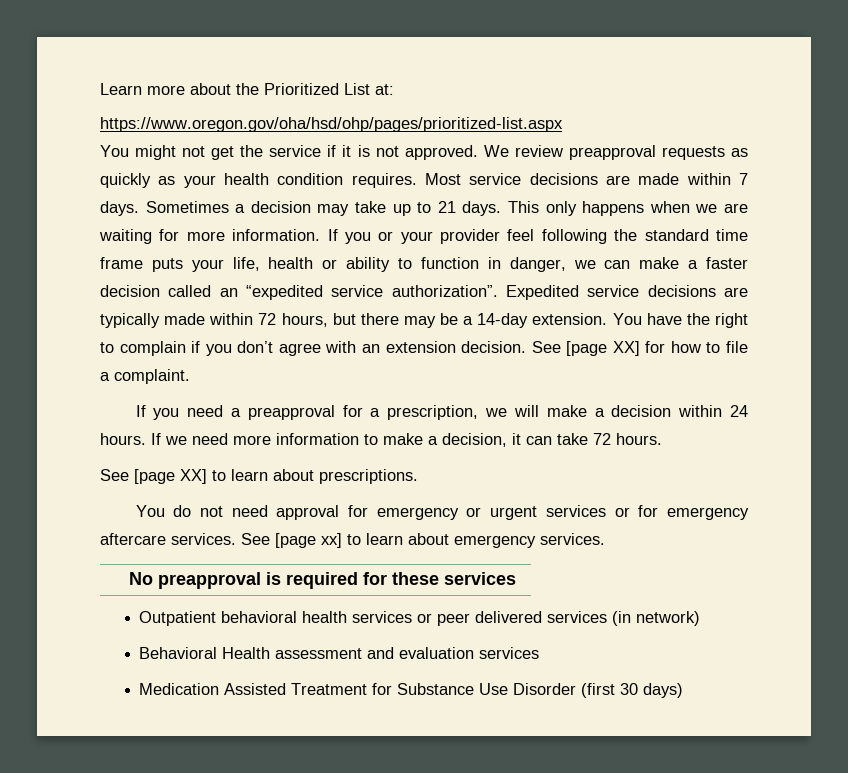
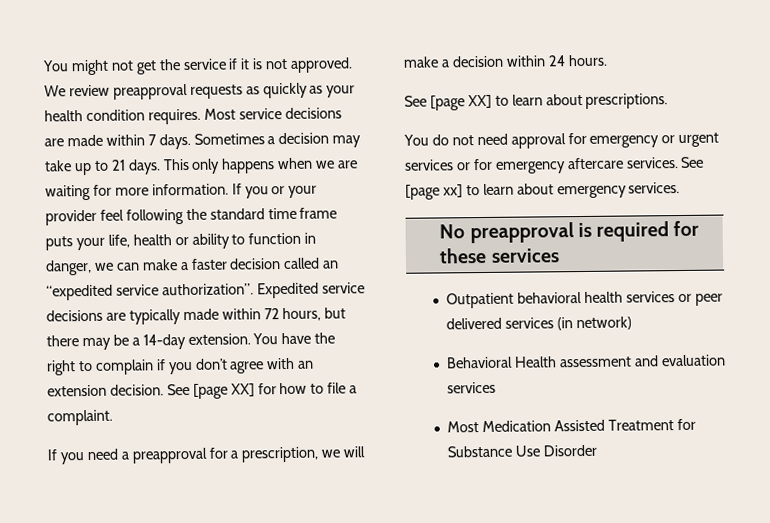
[100,83,394,95] [100,117,563,132] Learn more about the Prioritized List at: // https://www.oregon.gov/oha/hsd/ohp/pages/prioritized-list.aspx // -> (42, 66) none
[151,433,662,447] If we need more information to make a decision, it can take 72 hours. -> (608, 60) none
(540, 653) none -> [447,421,480,433] Most
[581,683,684,698] (first 30 days) -> (597, 450) none

